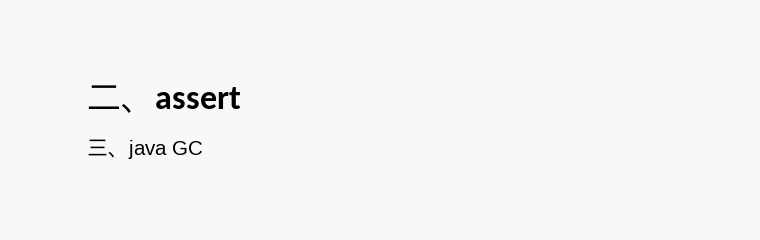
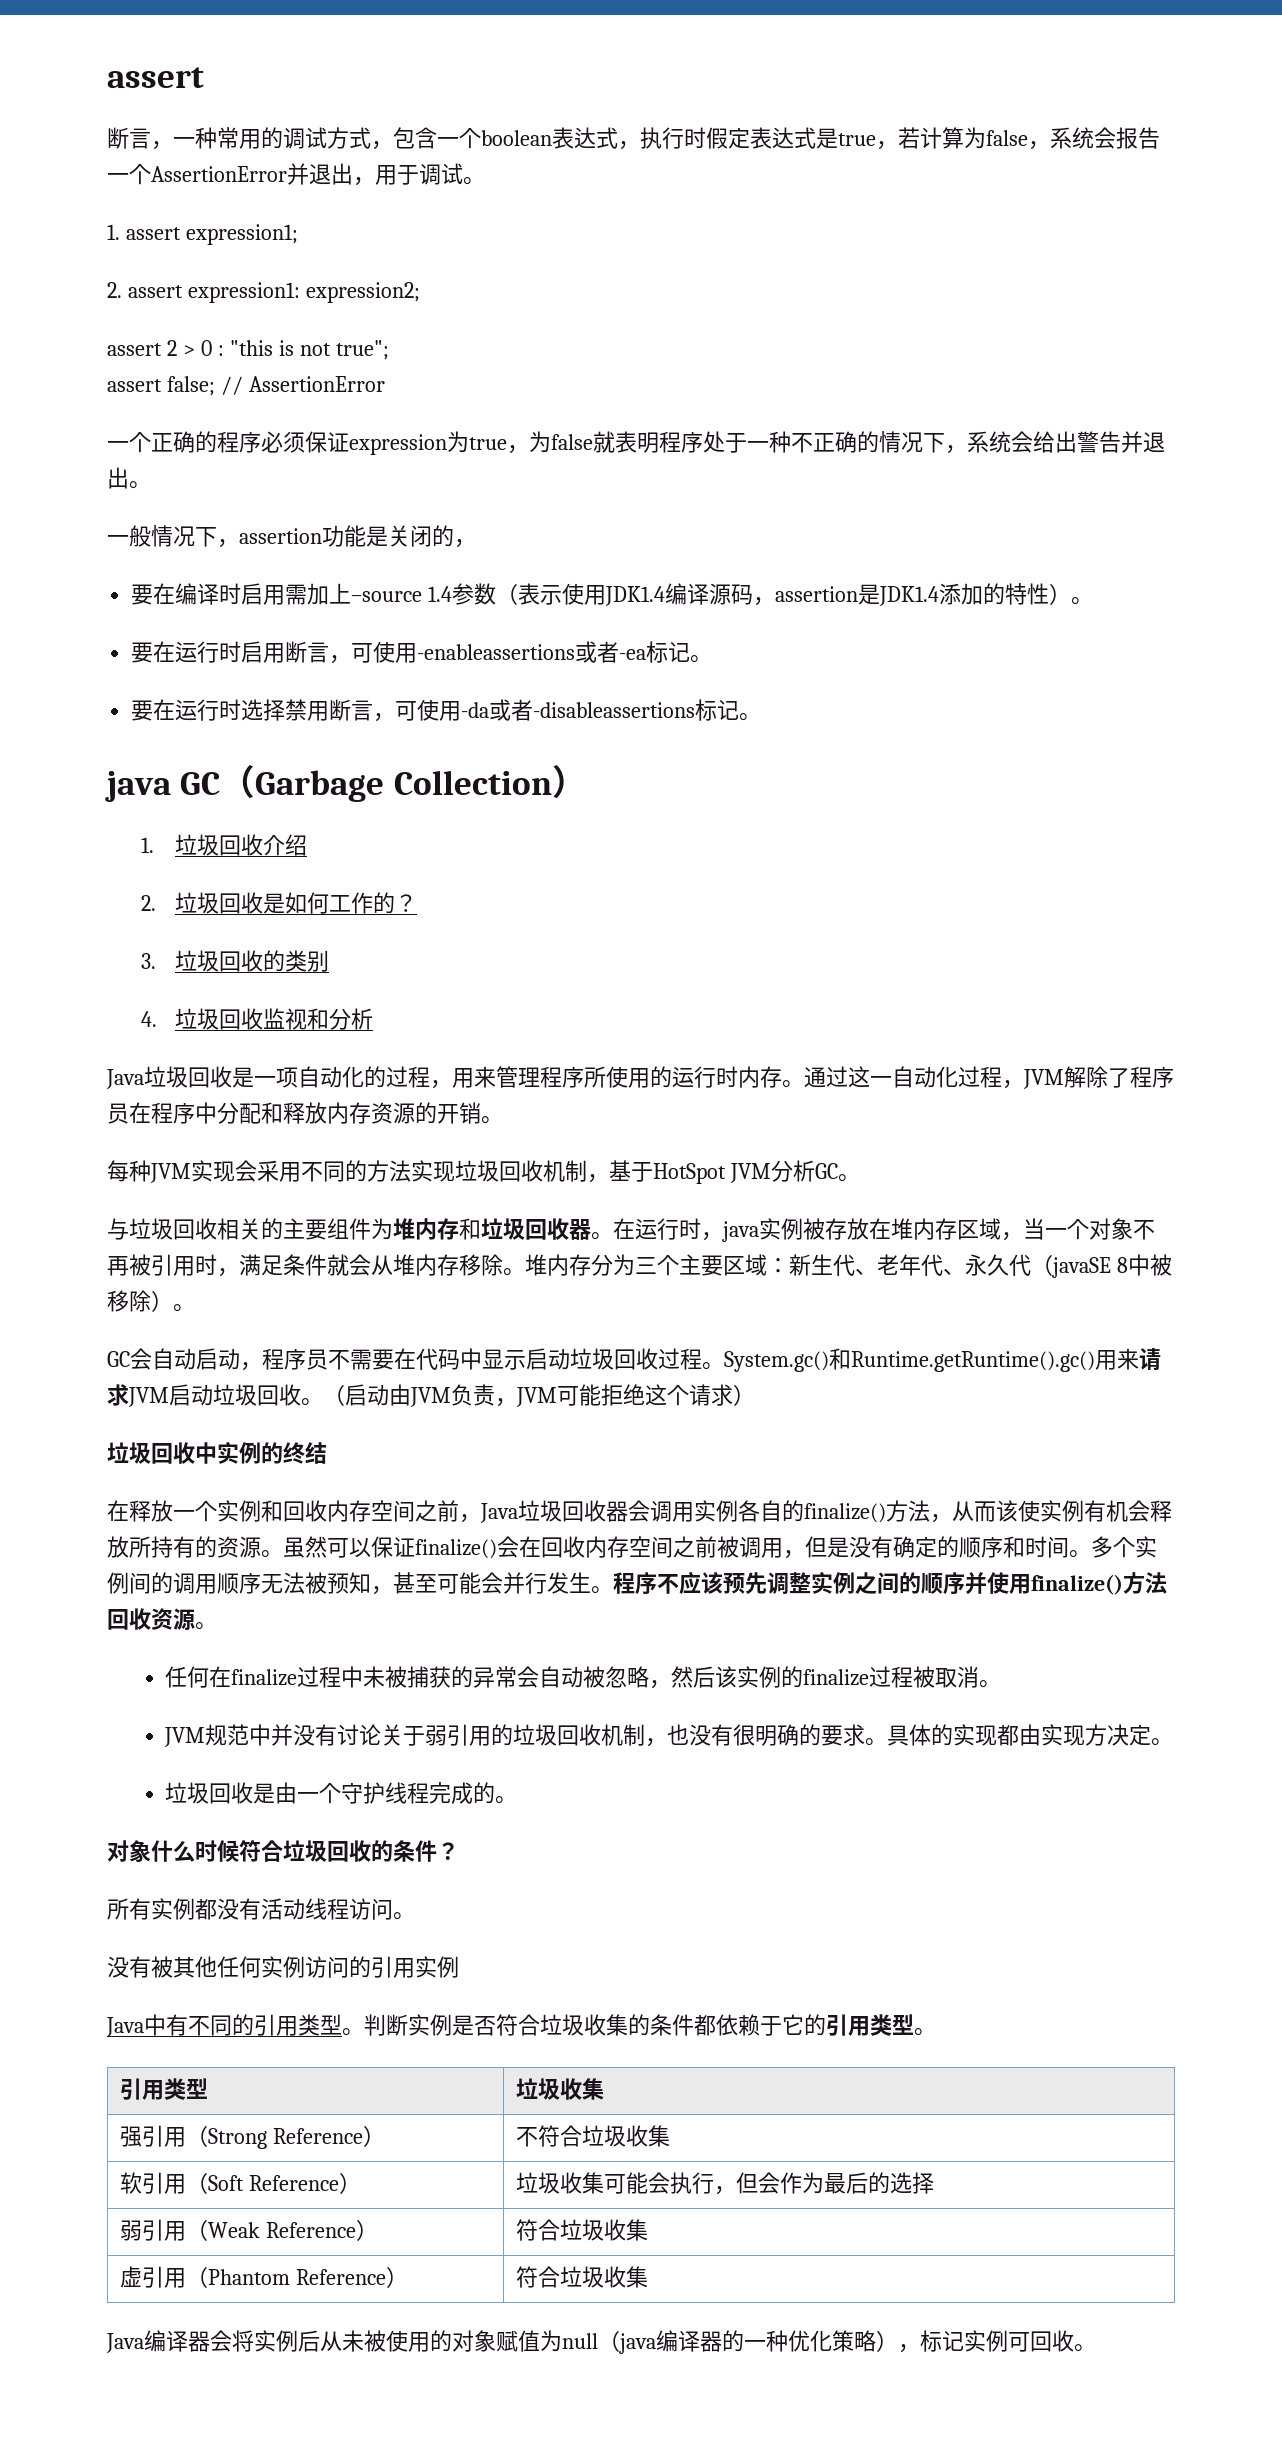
[87,85,155,113] 二、 -> (107, 77) none
[87,139,203,159] 三、java GC -> [107,127,1160,150] [107,163,485,186] [107,224,298,245] [107,282,420,303] [107,340,389,360] [107,376,385,396] [107,431,1165,455] [107,467,151,489] [107,525,476,548] [131,583,1094,606] [131,641,713,664] [131,699,762,722] [105,765,587,802] [141,834,308,856] [141,892,418,914] [141,950,330,972] [141,1008,374,1030] [106,1066,1174,1089] [107,1102,503,1124] [107,1160,860,1184] [107,1218,1155,1242] [107,1254,1172,1278] [107,1290,195,1312] [107,1348,1161,1372] [107,1384,755,1407] [107,1441,327,1464] [107,1500,1172,1523] [107,1536,1157,1559] [107,1571,1167,1595] [107,1608,217,1631] [165,1666,1002,1689] [164,1724,1174,1747] [165,1782,518,1804] [107,1840,459,1862] [107,1898,415,1920] [107,1956,459,1978] [106,2014,936,2037] [120,2078,209,2100] [516,2078,605,2100] [120,2125,386,2149] [516,2125,671,2147] [120,2172,362,2194] [516,2172,935,2195] [120,2219,379,2241] [516,2219,649,2241] [120,2266,409,2288] [516,2266,649,2288] [106,2330,1096,2354] 断言，一种常用的调试方式，包含一个boolean表达式，执行时假定表达式是true，若计算为false，系统会报告一个AssertionError并退出，用于调试。 // 1. assert expression1; // 2. assert expression1: expression2; // assert 2 > 0 : "this is not true"; // assert false; // AssertionError // 一个正确的程序必须保证expression为true，为false就表明程序处于一种不正确的情况下，系统会给出警告并退出。 // 一般情况下，assertion功能是关闭的， // 要在编译时启用需加上–source 1.4参数（表示使用JDK1.4编译源码，assertion是JDK1.4添加的特性）。 // 要在运行时启用断言，可使用-enableassertions或者-ea标记。 // 要在运行时选择禁用断言，可使用-da或者-disableassertions标记。 // java GC（Garbage Collection） // 1.垃圾回收介绍 // 2.垃圾回收是如何工作的？ // 3.垃圾回收的类别 // 4.垃圾回收监视和分析 // Java垃圾回收是一项自动化的过程，用来管理程序所使用的运行时内存。通过这一自动化过程，JVM解除了程序员在程序中分配和释放内存资源的开销。 // 每种JVM实现会采用不同的方法实现垃圾回收机制，基于HotSpot JVM分析GC。 // 与垃圾回收相关的主要组件为堆内存和垃圾回收器。在运行时，java实例被存放在堆内存区域，当一个对象不再被引用时，满足条件就会从堆内存移除。堆内存分为三个主要区域：新生代、老年代、永久代（javaSE 8中被移除）。 // GC会自动启动，程序员不需要在代码中显示启动垃圾回收过程。System.gc()和Runtime.getRuntime().gc()用来请求JVM启动垃圾回收。（启动由JVM负责，JVM可能拒绝这个请求） // 垃圾回收中实例的终结 // 在释放一个实例和回收内存空间之前，Java垃圾回收器会调用实例各自的finalize()方法，从而该使实例有机会释放所持有的资源。虽然可以保证finalize()会在回收内存空间之前被调用，但是没有确定的顺序和时间。多个实例间的调用顺序无法被预知，甚至可能会并行发生。程序不应该预先调整实例之间的顺序并使用finalize()方法回收资源。 // 任何在finalize过程中未被捕获的异常会自动被忽略，然后该实例的finalize过程被取消。 // JVM规范中并没有讨论关于弱引用的垃圾回收机制，也没有很明确的要求。具体的实现都由实现方决定。 // 垃圾回收是由一个守护线程完成的。 // 对象什么时候符合垃圾回收的条件？ // 所有实例都没有活动线程访问。 // 没有被其他任何实例访问的引用实例 // Java中有不同的引用类型。判断实例是否符合垃圾收集的条件都依赖于它的引用类型。 // 引用类型 | 垃圾收集 // 强引用（Strong Reference） | 不符合垃圾收集 // 软引用（Soft Reference） | 垃圾收集可能会执行，但会作为最后的选择 // 弱引用（Weak Reference） | 符合垃圾收集 // 虚引用（Phantom Reference） | 符合垃圾收集 // Java编译器会将实例后从未被使用的对象赋值为null（java编译器的一种优化策略），标记实例可回收。

